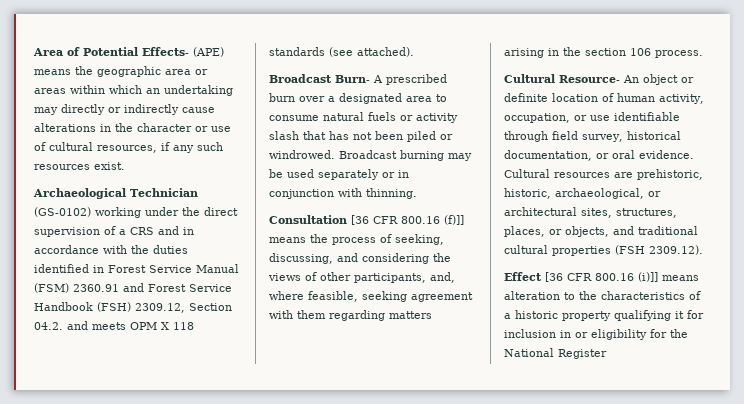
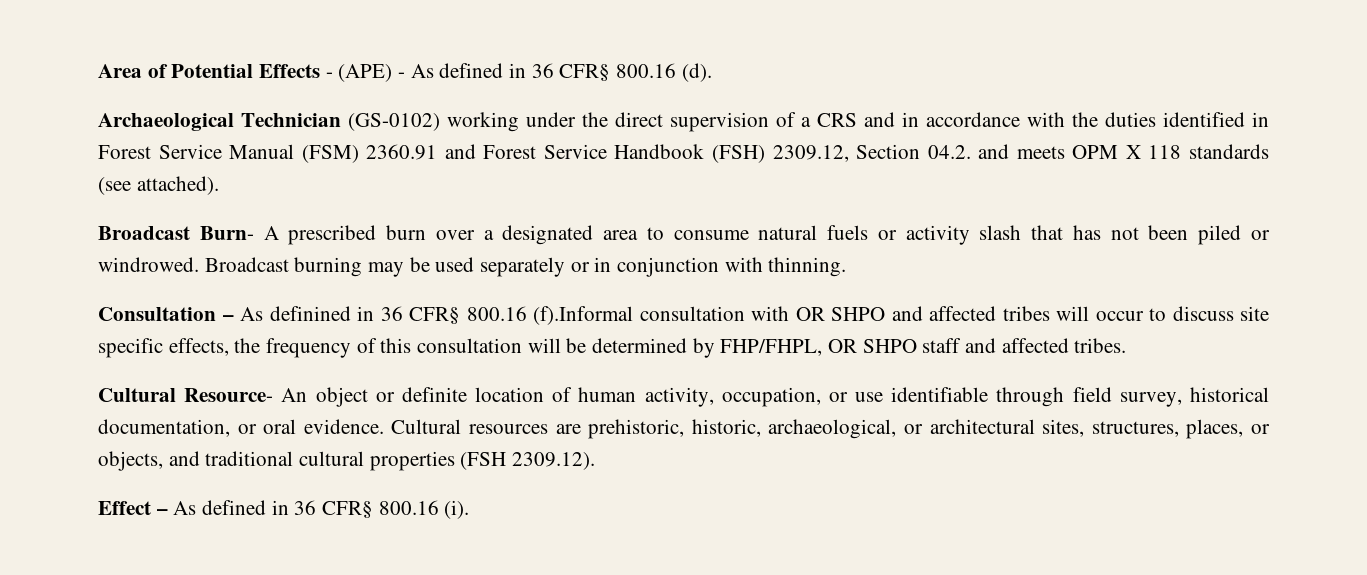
[142,47,224,57] [34,66,208,77] [34,85,233,96] [34,104,215,115] [34,123,231,132] [34,142,223,153] [34,162,125,170] Effects- (APE) means the geographic area or areas within which an undertaking may directly or indirectly cause alterations in the character or use of cultural resources, if any such resources exist. -> [259,63,712,82] Effects - (APE) - As defined in 36 CFR§ 800.16 (d).
[351,215,464,225] [269,234,444,245] [269,253,451,264] [268,272,455,283] [269,291,473,302] [269,310,432,321] [504,47,703,58] [36 CFR 800.16 (f)]] means the process of seeking, discussing, and considering the views of other participants, and, where feasible, seeking agreement with them regarding matters arising in the section 106 process. -> [222,306,1269,325] [98,338,1127,358] – As definined in 36 CFR§ 800.16 (f).Informal consultation with OR SHPO and affected tribes will occur to discuss site specific effects, the frequency of this consultation will be determined by FHP/FHPL, OR SHPO staff and affected tribes.
[545,272,699,282] [504,291,701,300] [504,310,704,321] [504,329,688,340] [504,348,607,359] [36 CFR 800.16 (i)]] means alteration to the characteristics of a historic property qualifying it for inclusion in or eligibility for the National Register -> [156,500,470,519] – As defined in 36 CFR§ 800.16 (i).

